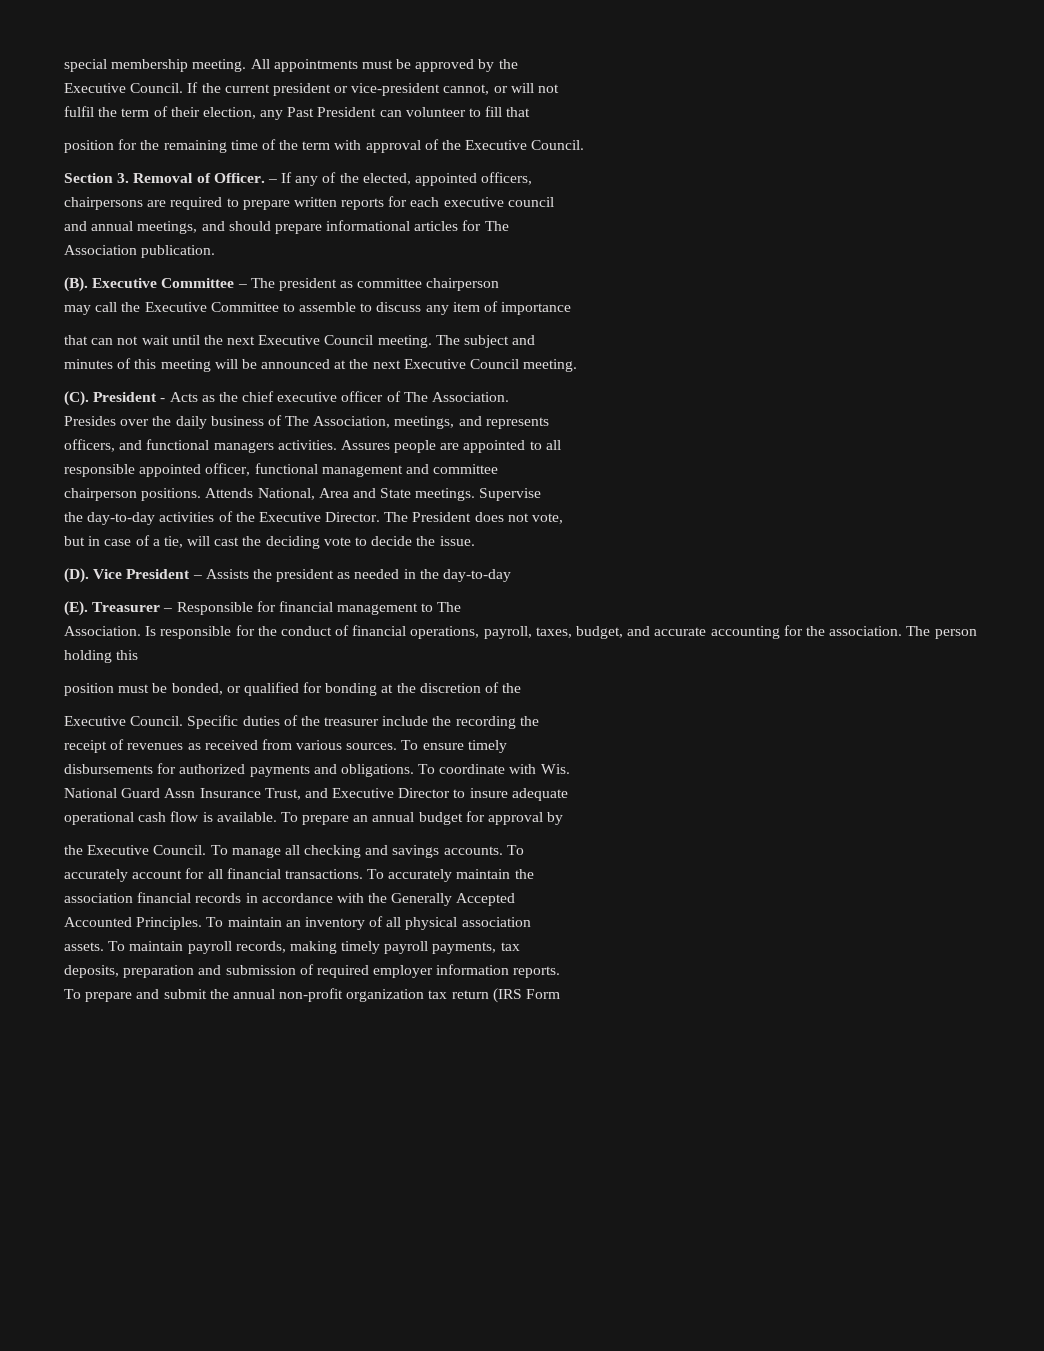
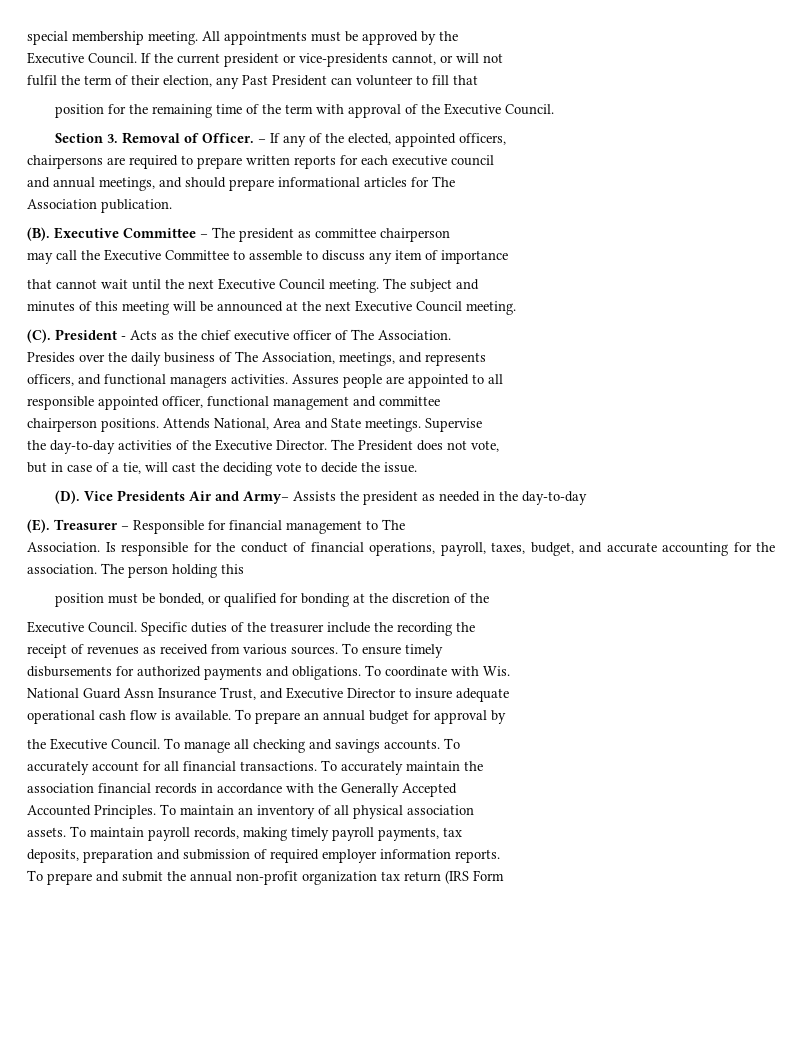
[351,83,441,96] vice-president -> [299,53,388,67] vice-presidents
[91,336,139,345] can not -> [56,279,97,289] cannot
[126,569,202,579] President – -> [117,490,290,504] Presidents Air and Army–

